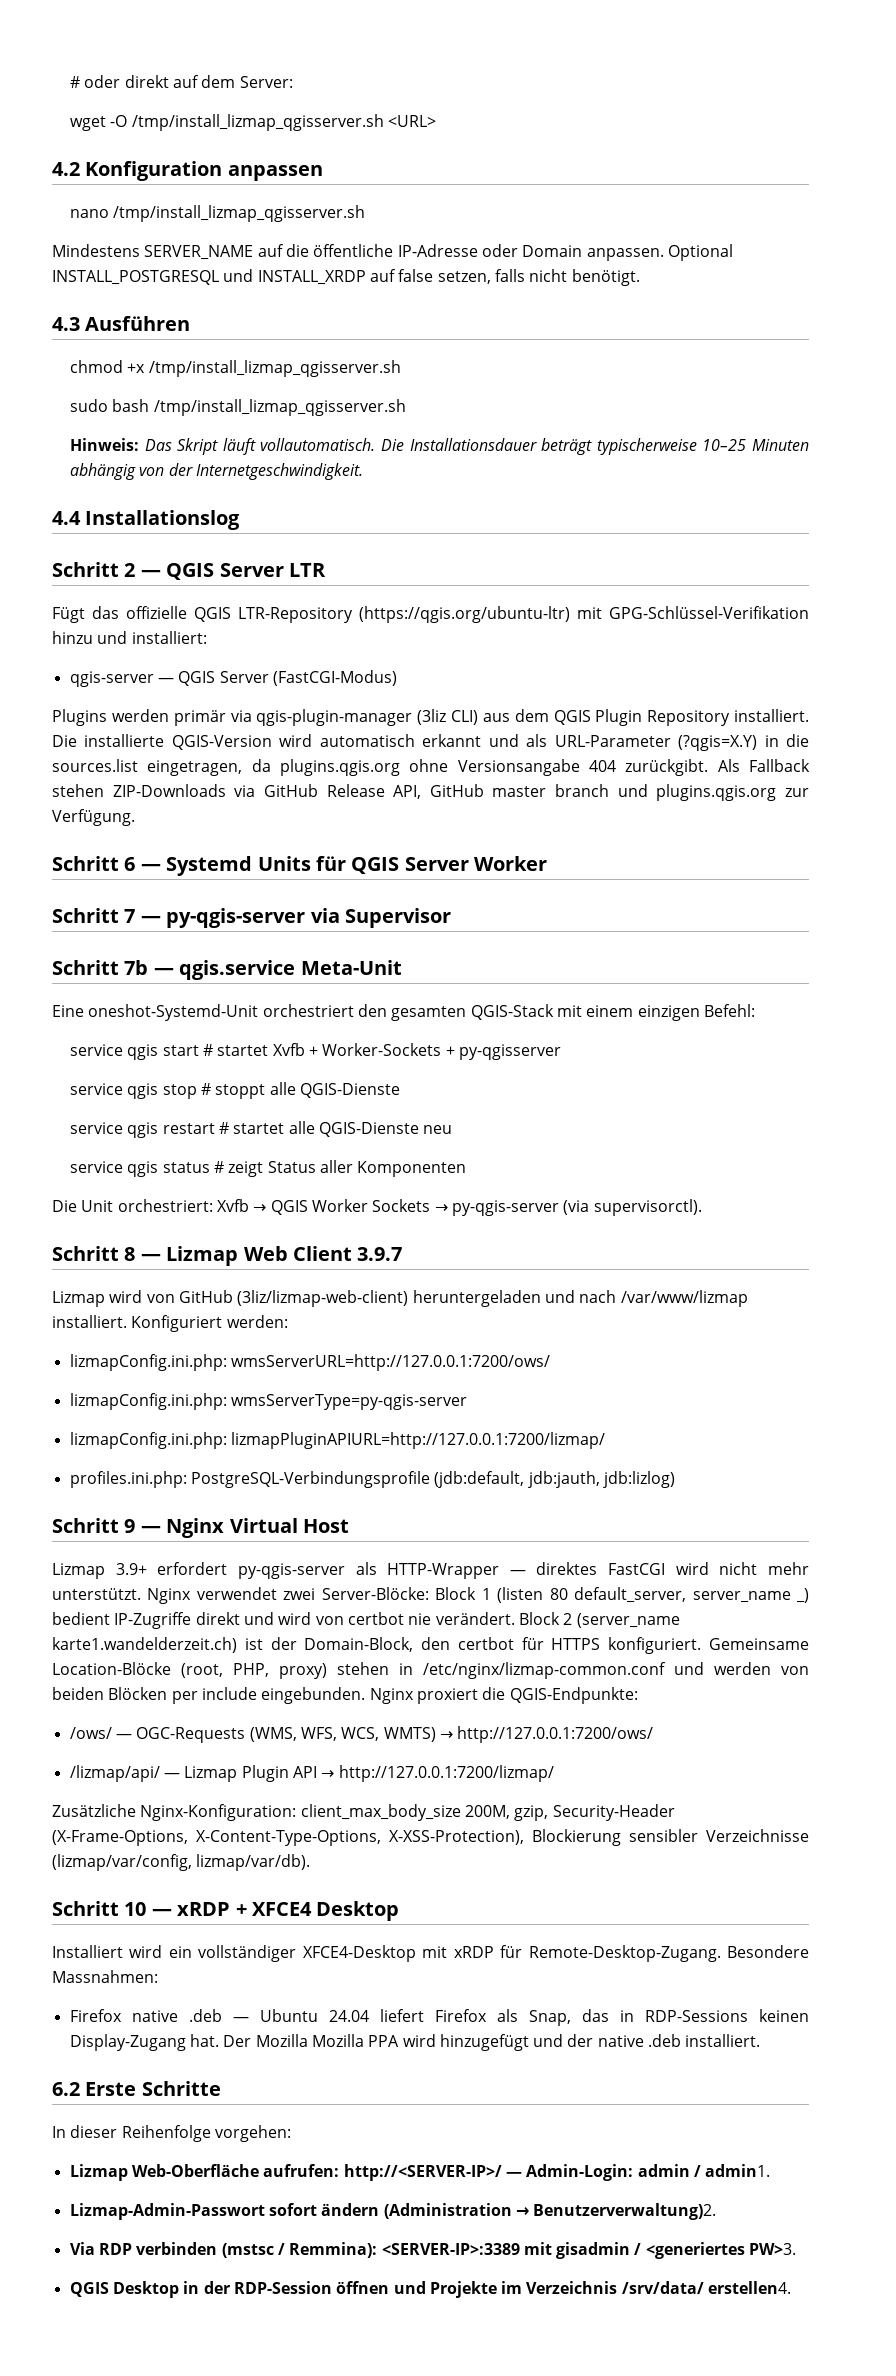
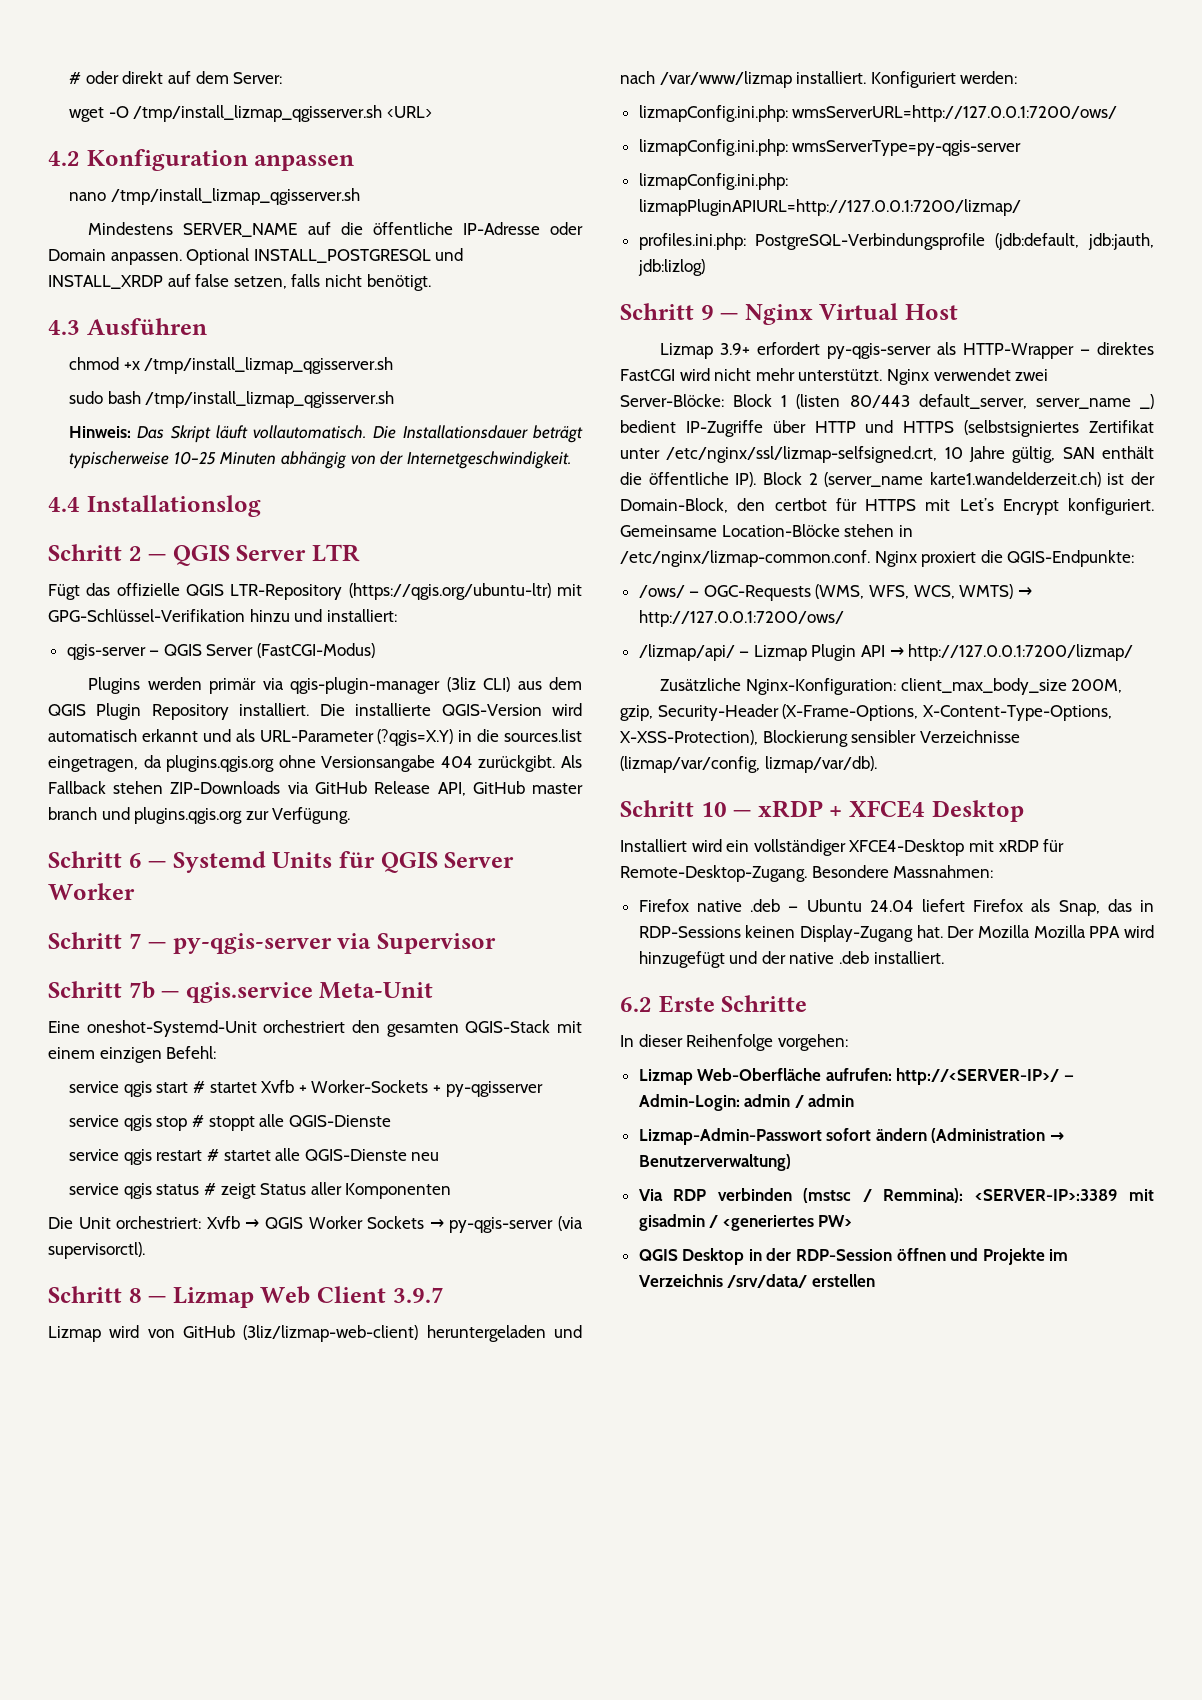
[549,1588,568,1600] 80 -> [849,395,910,408] 80/443
[195,1612,515,1625] direkt und wird von certbot nie verändert. -> [772,420,1154,437] [620,446,1154,463] [620,472,757,487] über HTTP und HTTPS (selbstsigniertes Zertifikat unter /etc/nginx/ssl/lizmap-selfsigned.crt, 10 Jahre gültig, SAN enthält die öffentliche IP).
[608,1637,809,1654] [52,1662,809,1679] [52,1687,366,1704] konfiguriert. Gemeinsame Location-Blöcke (root, PHP, proxy) stehen in /etc/nginx/lizmap-common.conf und werden von beiden Blöcken per include eingebunden. -> [925,498,1154,515] [620,524,913,537] [620,550,870,567] mit Let’s Encrypt konfiguriert. Gemeinsame Location-Blöcke stehen in /etc/nginx/lizmap-common.conf.
[705,2164,771,2177] admin1. -> [808,1094,855,1107] admin
[533,2203,717,2220] Benutzerverwaltung)2. -> [638,1154,791,1171] Benutzerverwaltung)
[749,2243,797,2255] PW>3. -> [818,1215,853,1227] PW>
[708,2281,792,2294] erstellen4. -> [811,1274,875,1287] erstellen

